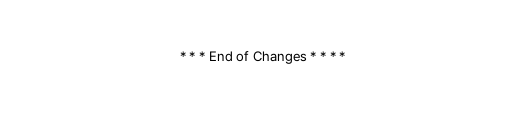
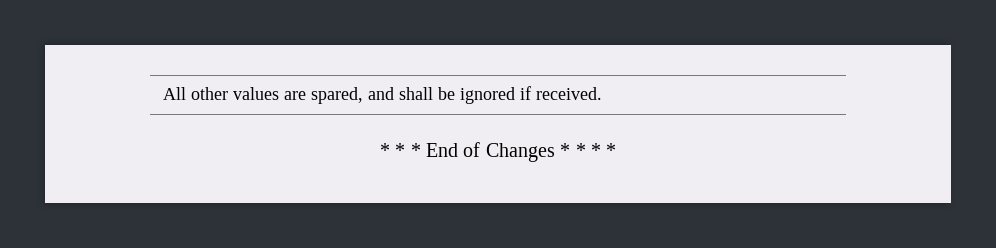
(179, 56) none -> [162,86,602,104] All other values are spared, and shall be ignored if received. //

